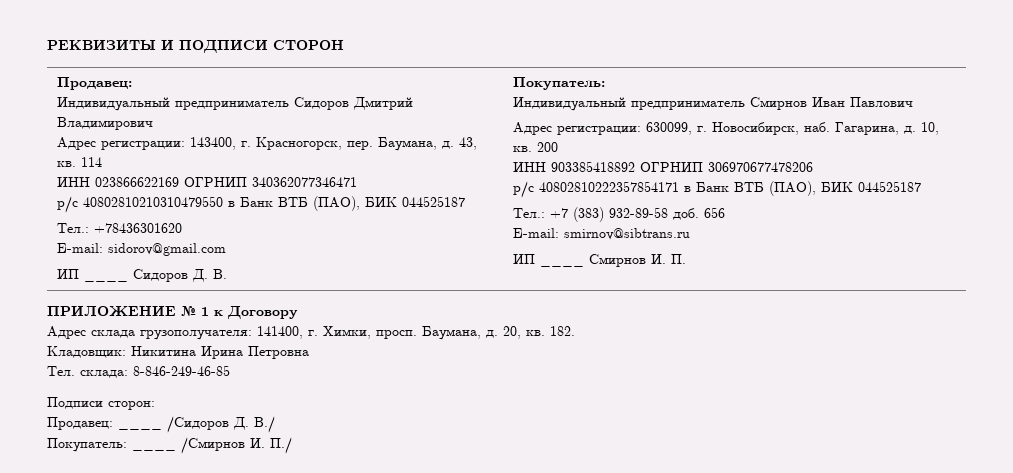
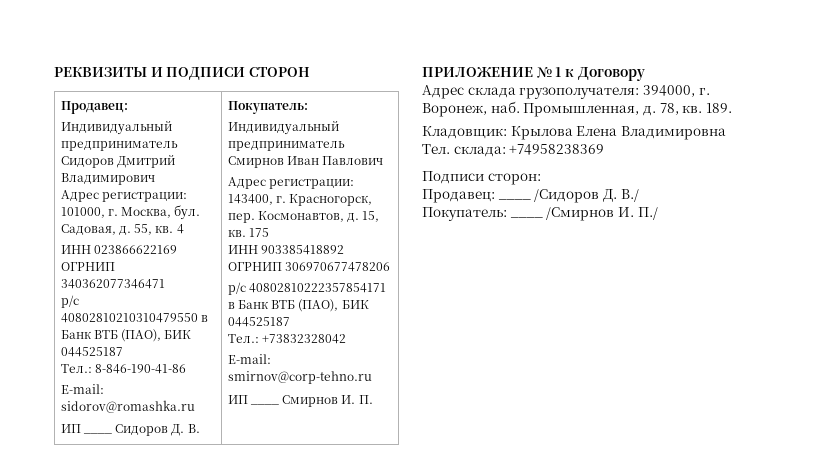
[190,137,478,151] [57,157,103,167] 143400, г. Красногорск, пер. Баумана, д. 43, кв. 114 -> [60,205,201,220] [60,224,184,235] 101000, г. Москва, бул. Садовая, д. 55, кв. 4
[94,223,183,233] [57,243,227,256] +78436301620 // E-mail: sidorov@gmail.com -> [94,364,186,374] [60,384,104,394] [60,400,195,413] 8-846-190-41-86 // E-mail: sidorov@romashka.ru
[646,122,940,135] [513,142,559,152] 630099, г. Новосибирск, наб. Гагарина, д. 10, кв. 200 -> [227,194,373,206] [227,211,380,223] [227,228,269,237] 143400, г. Красногорск, пер. Космонавтов, д. 15, кв. 175
[550,207,726,222] [513,228,691,240] +7 (383) 932-89-58 доб. 656 // E-mail: smirnov@sibtrans.ru -> [261,334,346,344] [227,354,271,364] [227,371,372,384] +73832328042 // E-mail: smirnov@corp-tehno.ru
[257,326,575,340] [47,346,309,359] 141400, г. Химки, просп. Баумана, д. 20, кв. 182. // Кладовщик: Никитина Ирина Петровна -> [642,85,710,97] [422,101,732,117] [422,126,726,140] 394000, г. Воронеж, наб. Промышленная, д. 78, кв. 189. // Кладовщик: Крылова Елена Владимировна
[133,365,230,376] 8-846-249-46-85 -> [509,144,605,155] +74958238369

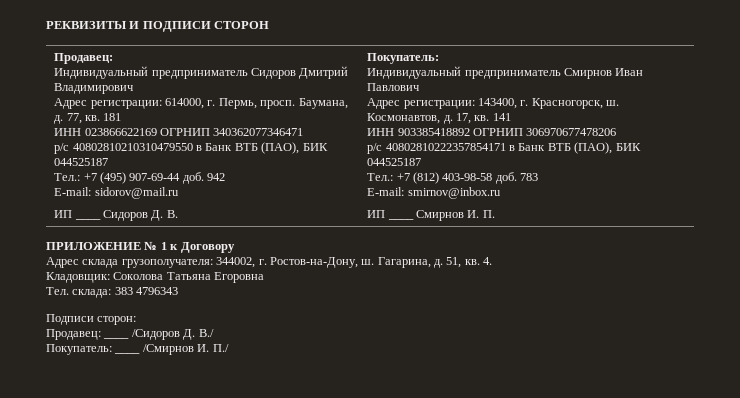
[60,205,201,220] [60,224,184,235] 101000, г. Москва, бул. Садовая, д. 55, кв. 4 -> [165,98,348,109] [54,113,122,124] 614000, г. Пермь, просп. Баумана, д. 77, кв. 181
[94,364,186,374] [60,384,104,394] [60,400,195,413] 8-846-190-41-86 // E-mail: sidorov@romashka.ru -> [83,172,226,184] [54,187,179,199] +7 (495) 907-69-44 доб. 942 // E-mail: sidorov@mail.ru
[227,213,255,223] пер. -> [606,100,620,106] ш.
[362,211,380,222] [227,228,269,237] 15, кв. 175 -> [456,113,511,124] 17, кв. 141
[261,334,346,344] [227,354,271,364] [227,371,372,384] +73832328042 // E-mail: smirnov@corp-tehno.ru -> [396,172,539,184] [367,187,501,199] +7 (812) 403-98-58 доб. 783 // E-mail: smirnov@inbox.ru
[642,85,710,97] [422,101,732,117] [422,126,726,140] 394000, г. Воронеж, наб. Промышленная, д. 78, кв. 189. // Кладовщик: Крылова Елена Владимировна -> [216,257,493,268] [46,272,265,283] 344002, г. Ростов-на-Дону, ш. Гагарина, д. 51, кв. 4. // Кладовщик: Соколова Татьяна Егоровна
[509,144,605,155] +74958238369 -> [114,287,179,295] 383 4796343

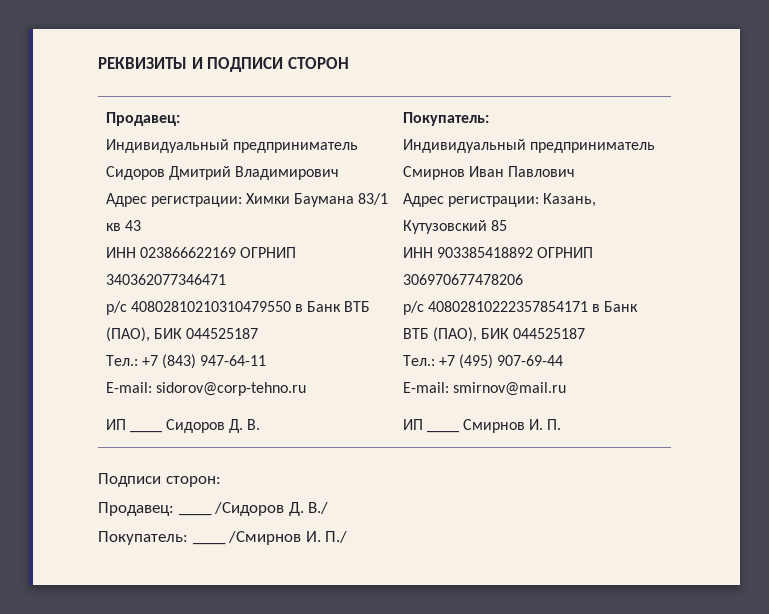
[165,98,348,109] [54,113,122,124] 614000, г. Пермь, просп. Баумана, д. 77, кв. 181 -> [245,193,389,207] [105,220,141,231] Химки Баумана 83/1 кв 43
[100,172,226,184] [54,187,179,199] (495) 907-69-44 доб. 942 // E-mail: sidorov@mail.ru -> [161,354,267,369] [105,382,306,396] (843) 947-64-11 // E-mail: sidorov@corp-tehno.ru
[478,98,620,109] [367,113,511,124] 143400, г. Красногорск, ш. Космонавтов, д. 17, кв. 141 -> [542,193,596,207] [402,220,507,234] Казань, Кутузовский 85
[413,172,539,184] [367,187,501,199] (812) 403-98-58 доб. 783 // E-mail: smirnov@inbox.ru -> [458,354,564,369] [402,382,566,396] (495) 907-69-44 // E-mail: smirnov@mail.ru
[46,241,235,253] [46,257,493,268] [46,272,265,283] [46,287,179,298] // ПРИЛОЖЕНИЕ № 1 к Договору // Адрес склада грузополучателя: 344002, г. Ростов-на-Дону, ш. Гагарина, д. 51, кв. 4. // Кладовщик: Соколова Татьяна Егоровна // Тел. склада: 383 4796343 -> (562, 424) none

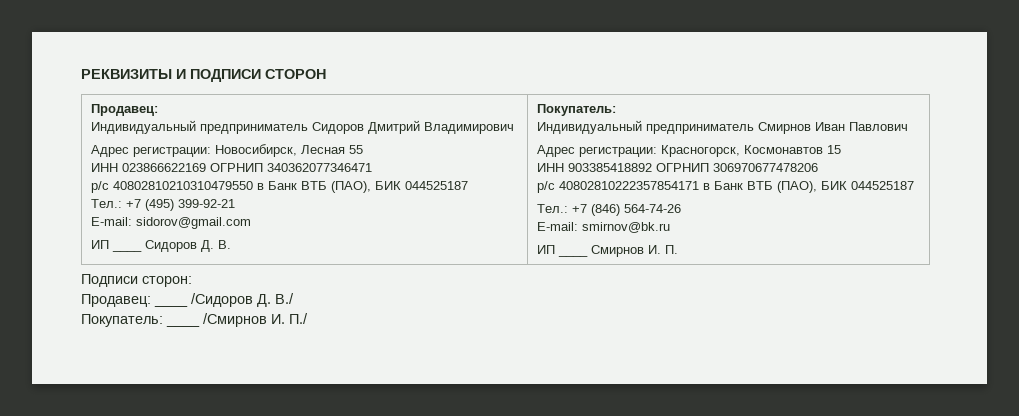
[245,193,389,207] [105,220,141,231] Химки Баумана 83/1 кв 43 -> [215,144,364,157] Новосибирск, Лесная 55
[161,354,267,369] [105,382,306,396] (843) 947-64-11 // E-mail: sidorov@corp-tehno.ru -> [145,199,236,211] [91,217,252,229] (495) 399-92-21 // E-mail: sidorov@gmail.com
[542,193,596,207] [402,220,507,234] Казань, Кутузовский 85 -> [661,145,842,157] Красногорск, Космонавтов 15
[458,354,564,369] [402,382,566,396] (495) 907-69-44 // E-mail: smirnov@mail.ru -> [591,204,682,216] [537,222,671,233] (846) 564-74-26 // E-mail: smirnov@bk.ru

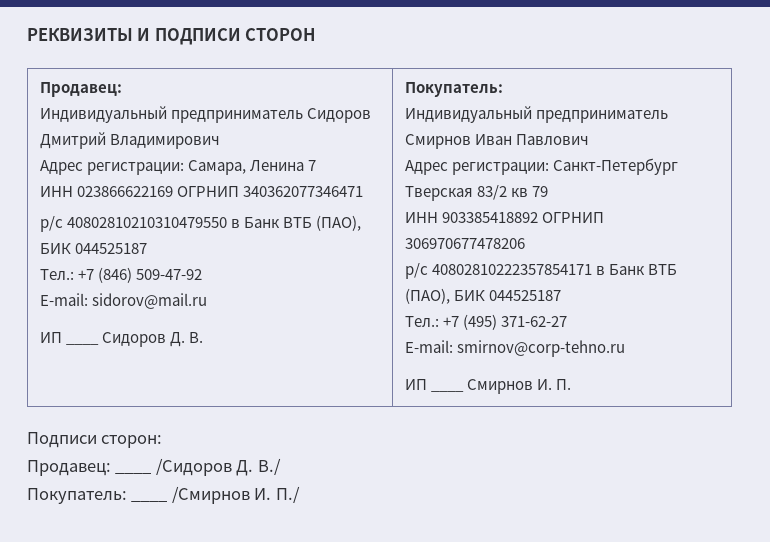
[215,144,364,157] Новосибирск, Лесная 55 -> [188,160,317,175] Самара, Ленина 7
[145,199,236,211] [91,217,252,229] (495) 399-92-21 // E-mail: sidorov@gmail.com -> [98,267,203,283] [39,293,207,309] (846) 509-47-92 // E-mail: sidorov@mail.ru
[661,145,842,157] Красногорск, Космонавтов 15 -> [553,158,679,175] [404,185,549,201] Санкт-Петербург Тверская 83/2 кв 79
[591,204,682,216] [537,222,671,233] (846) 564-74-26 // E-mail: smirnov@bk.ru -> [463,314,568,330] [404,340,625,357] (495) 371-62-27 // E-mail: smirnov@corp-tehno.ru

